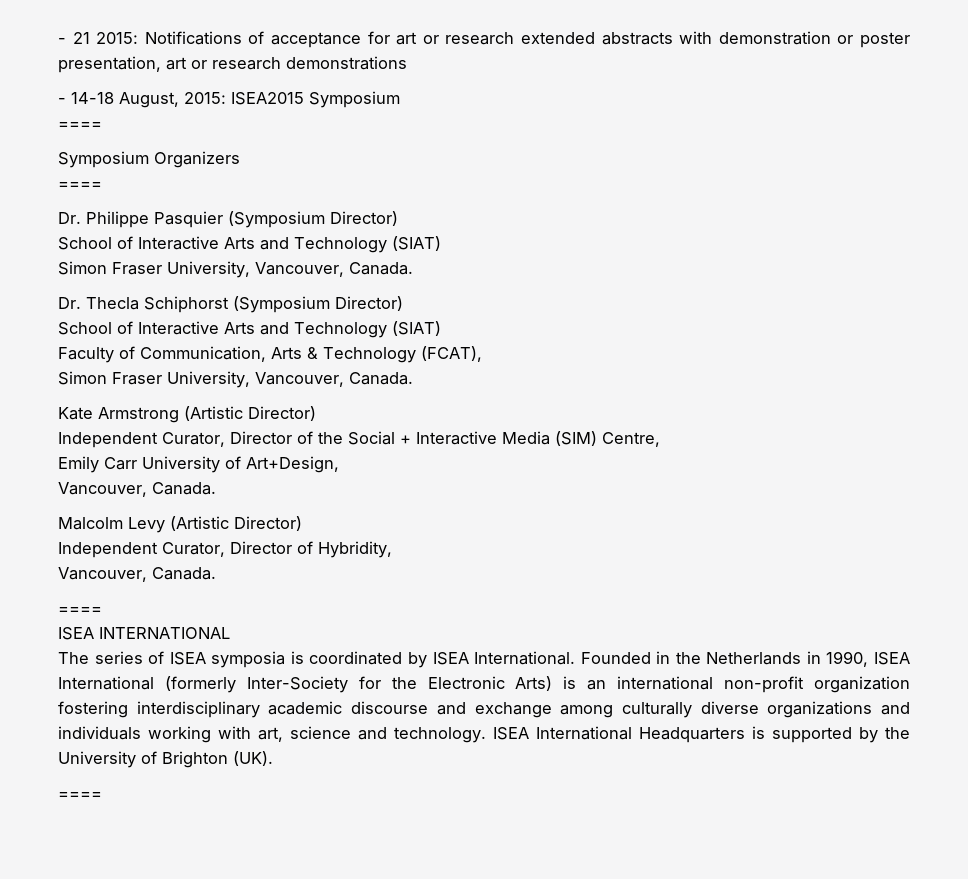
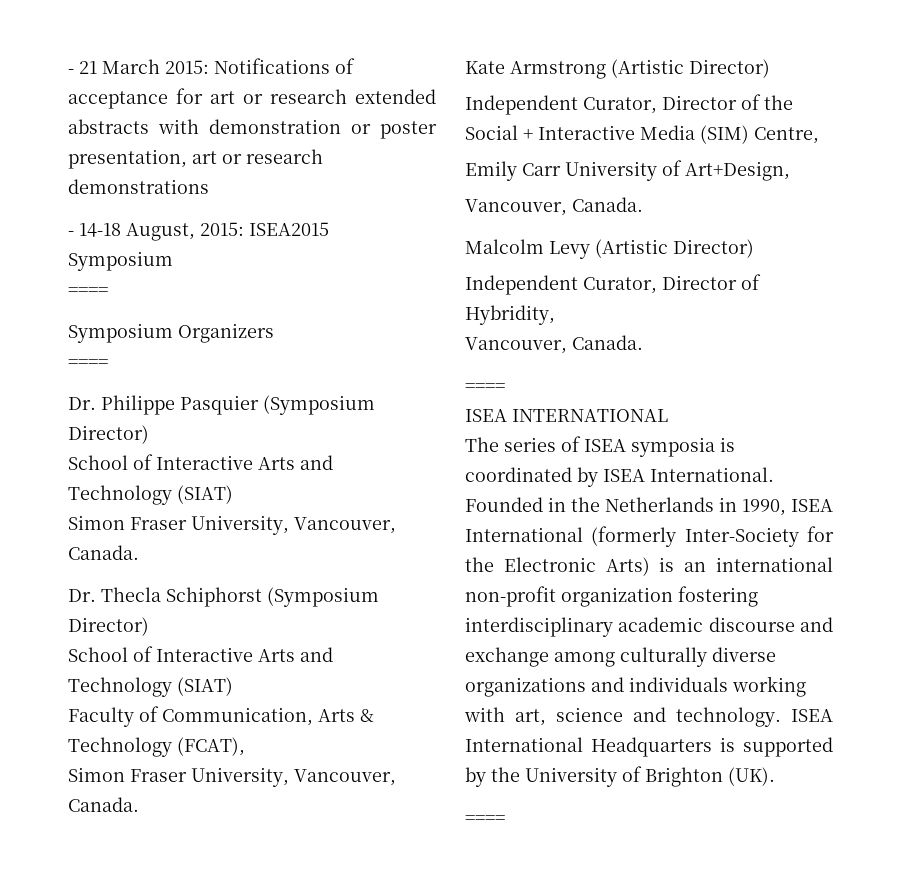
(90, 38) none -> [102,59,160,74] March

